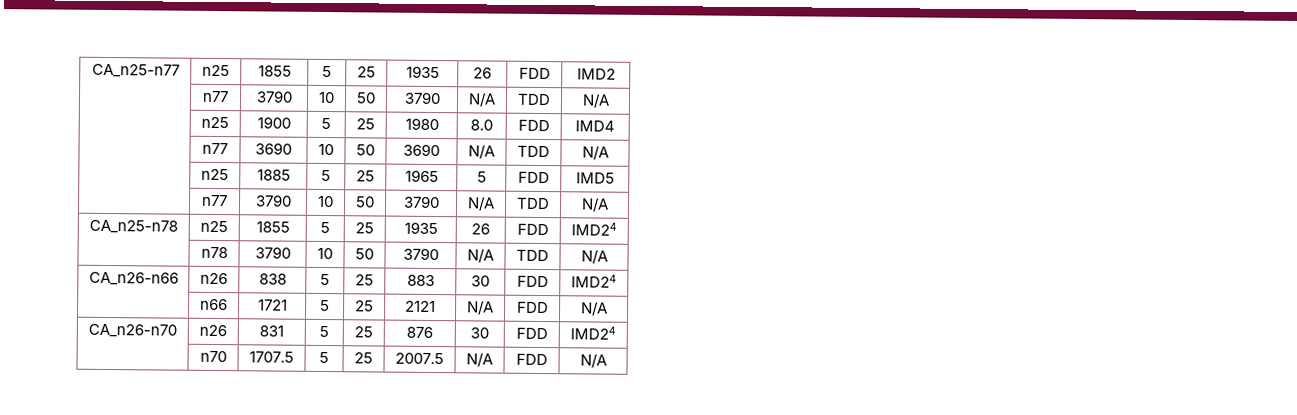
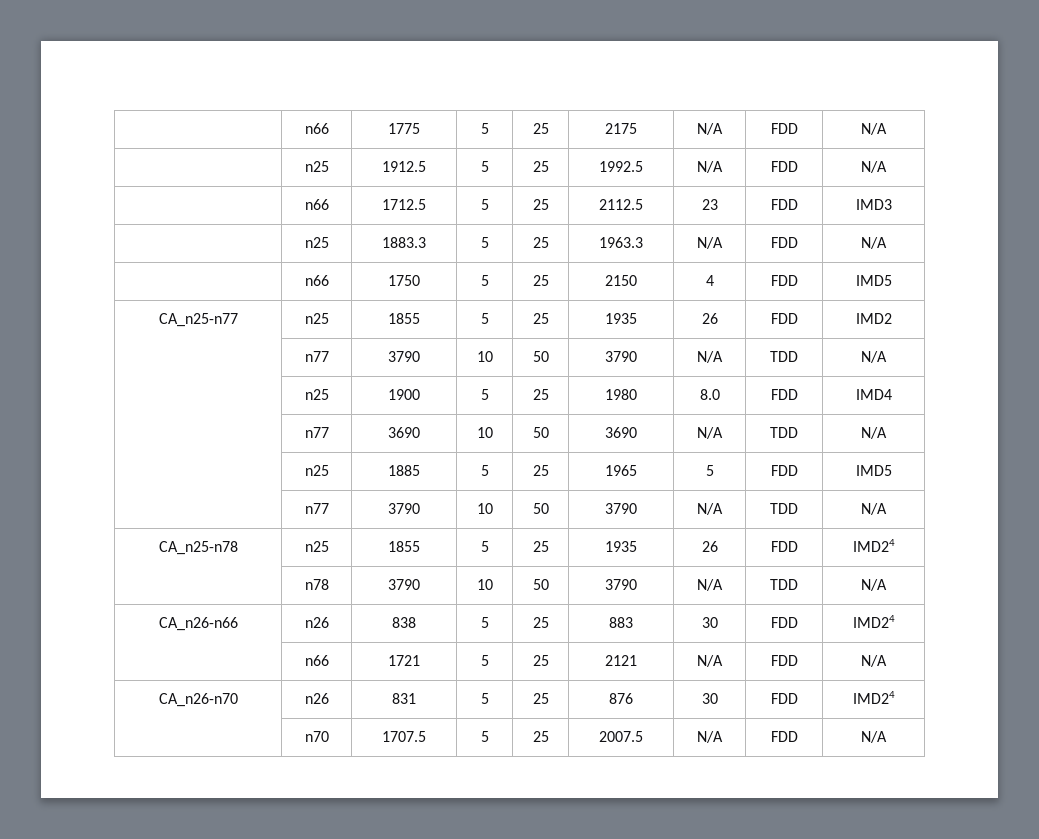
(91, 70) none -> [304,123,329,134] [388,123,420,134] [480,123,489,134] [532,123,549,134] [605,123,637,134] [697,123,723,135] [770,123,798,134] [861,123,887,135] [304,161,329,172] [382,161,426,172] [480,161,489,172] [532,161,549,172] [599,161,643,172] [697,161,723,173] [770,161,798,172] [861,161,887,173] [304,199,329,210] [382,199,426,210] [480,199,489,210] [532,199,549,210] [599,199,643,210] [701,199,718,210] [770,199,798,210] [855,199,892,210] [304,237,329,248] [382,237,426,248] [480,237,489,248] [532,237,549,248] [599,237,643,248] [697,237,723,249] [770,237,798,248] [861,237,887,249] [304,275,329,286] [388,275,420,286] [480,275,489,286] [532,275,549,286] [605,275,637,286] [705,275,714,286] [770,275,798,286] [855,275,892,286] | n66 | 1775 | 5 | 25 | 2175 | N/A | FDD | N/A // | n25 | 1912.5 | 5 | 25 | 1992.5 | N/A | FDD | N/A // | n66 | 1712.5 | 5 | 25 | 2112.5 | 23 | FDD | IMD3 // | n25 | 1883.3 | 5 | 25 | 1963.3 | N/A | FDD | N/A // | n66 | 1750 | 5 | 25 | 2150 | 4 | FDD | IMD5 //

